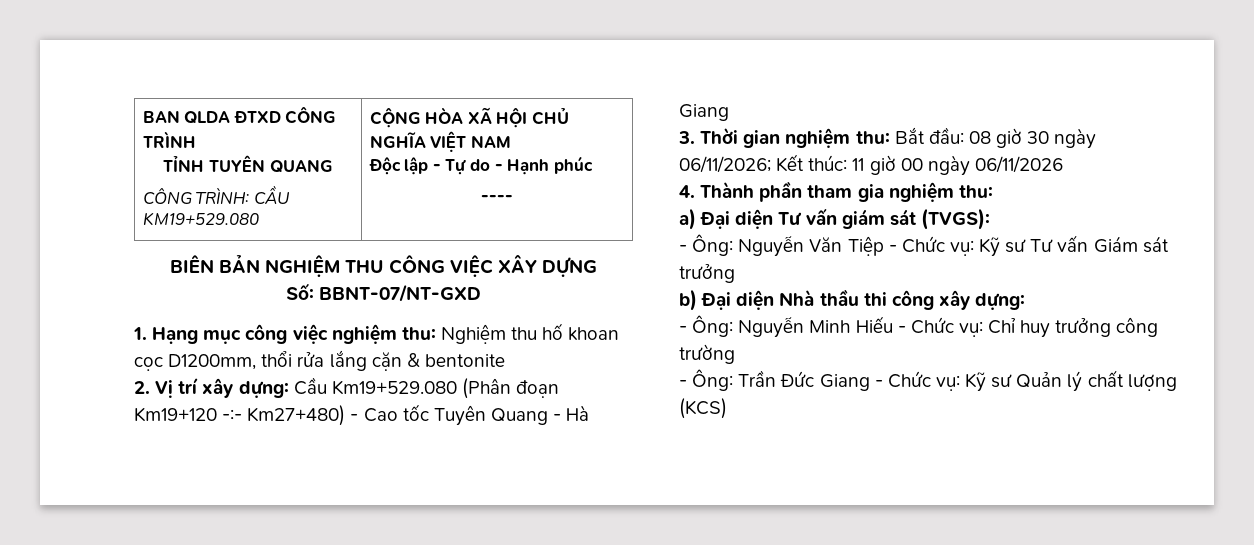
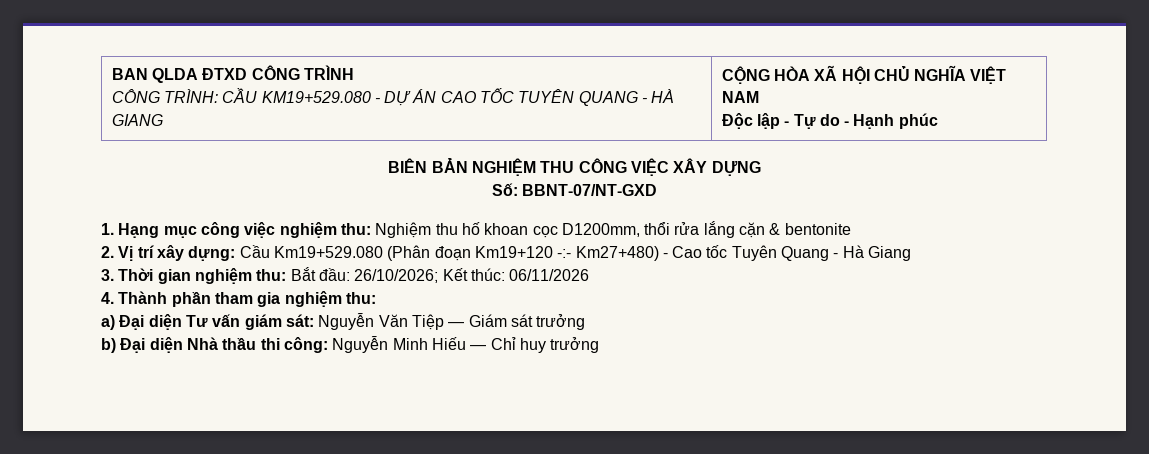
[163,155,333,173] // TỈNH TUYÊN QUANG -> (354, 72) none
(259, 219) none -> [374,88,675,106] [111,114,163,126] - DỰ ÁN CAO TỐC TUYÊN QUANG - HÀ GIANG
[481,195,513,202] // ---- -> (938, 121) none
[968,128,1097,149] [679,154,970,176] 08 giờ 30 ngày 06/11/2026; Kết thúc: 11 giờ 00 ngày -> [354,268,505,283] 26/10/2026; Kết thúc:
[889,208,990,230] [679,234,1089,257] sát (TVGS): // - Ông: Nguyễn Văn Tiệp - Chức vụ: Kỹ sư Tư vấn -> [285,313,465,330] sát: Nguyễn Văn Tiệp —
[891,290,1026,310] [679,315,1159,338] [679,344,735,364] [679,369,1177,392] [679,398,727,419] công xây dựng: // - Ông: Nguyễn Minh Hiếu - Chức vụ: Chỉ huy trưởng công trường // - Ông: Trần Đức Giang - Chức vụ: Kỹ sư Quản lý chất lượng (KCS) -> [283,336,600,353] công: Nguyễn Minh Hiếu — Chỉ huy trưởng

